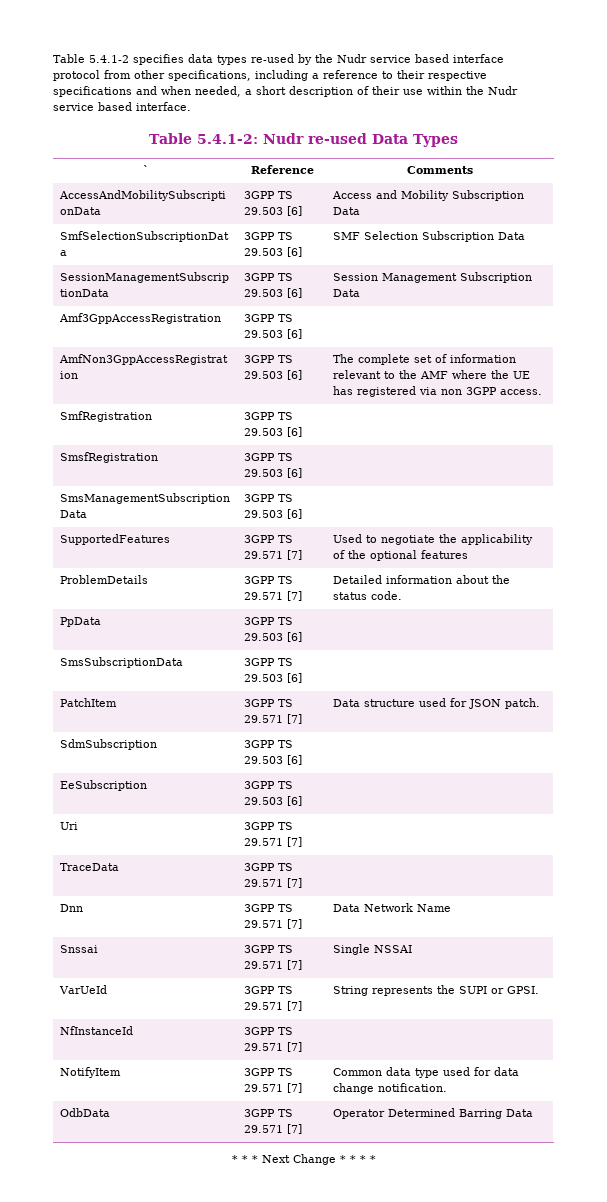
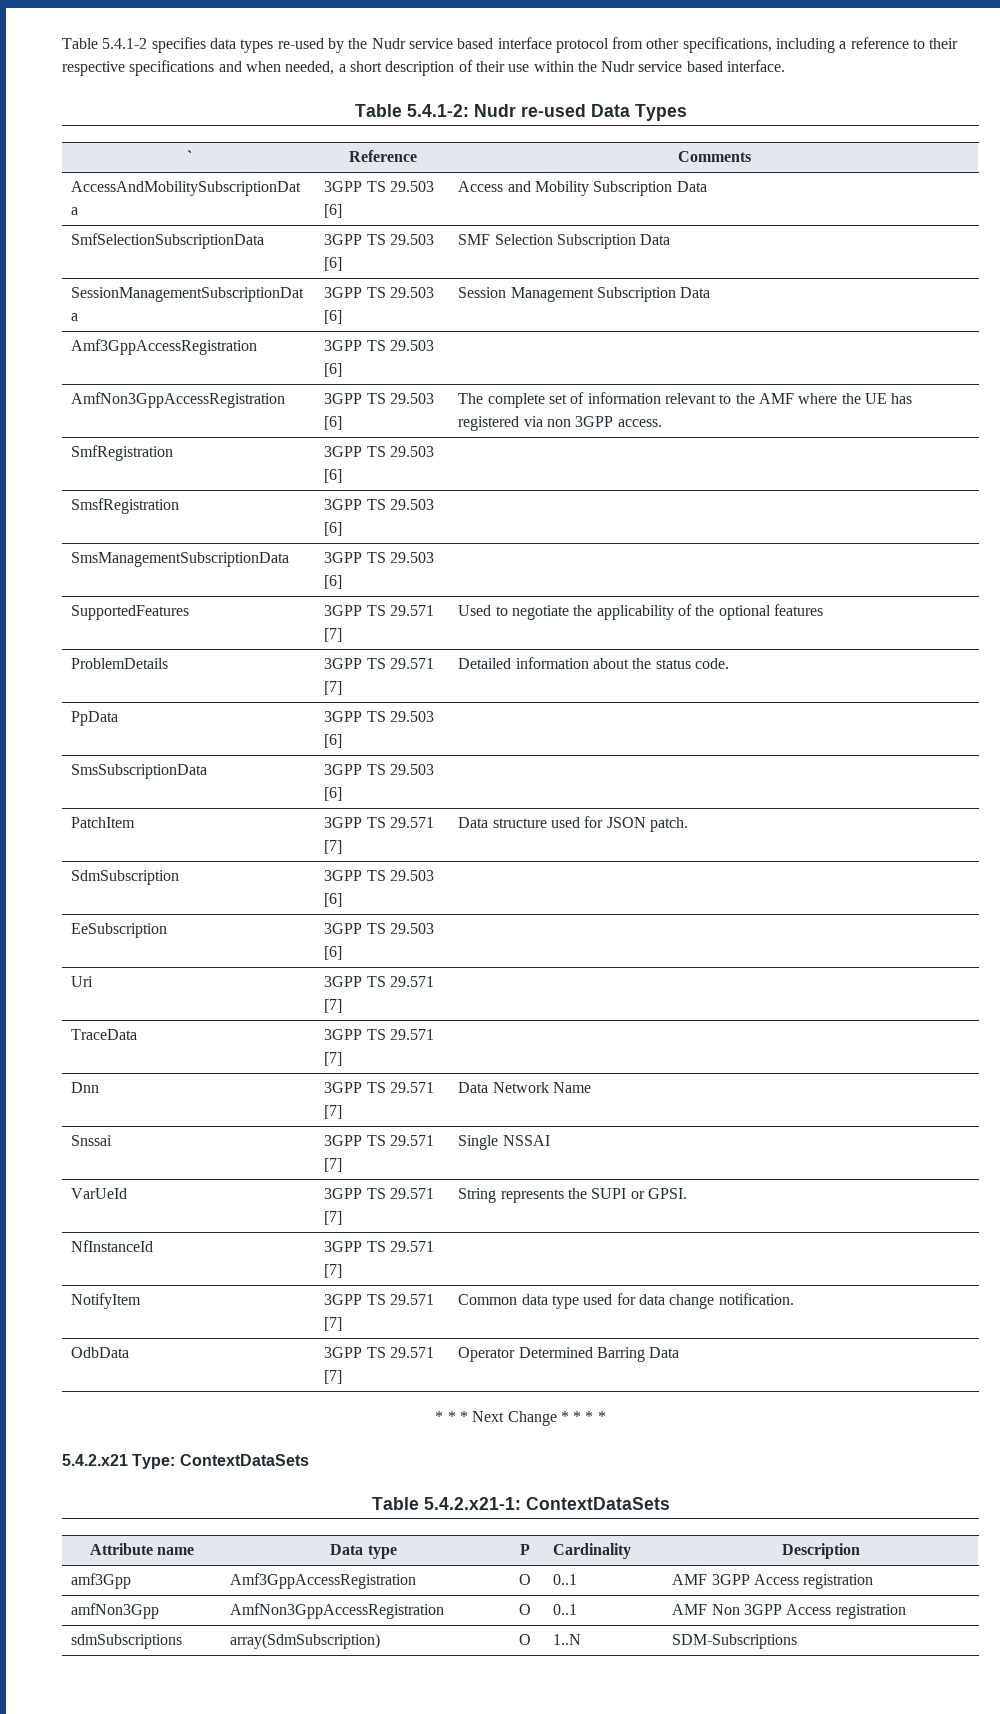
(376, 1159) none -> [62,1454,309,1469] [371,1497,670,1510] [89,1543,195,1555] [330,1544,397,1559] [520,1544,530,1555] [553,1543,632,1559] [782,1543,860,1559] [71,1573,132,1589] [230,1573,417,1589] [519,1574,531,1585] [553,1574,578,1585] [672,1574,874,1589] [71,1603,160,1619] [230,1603,445,1619] [519,1604,531,1615] [553,1604,578,1615] [672,1604,906,1619] [71,1634,183,1649] [230,1633,381,1649] [519,1634,531,1645] [553,1634,582,1645] [672,1634,798,1649] // 5.4.2.x21 Type: ContextDataSets // Table 5.4.2.x21-1: ContextDataSets // Attribute name | Data type | P | Cardinality | Description // amf3Gpp | Amf3GppAccessRegistration | O | 0..1 | AMF 3GPP Access registration // amfNon3Gpp | AmfNon3GppAccessRegistration | O | 0..1 | AMF Non 3GPP Access registration // sdmSubscriptions | array(SdmSubscription) | O | 1..N | SDM-Subscriptions

